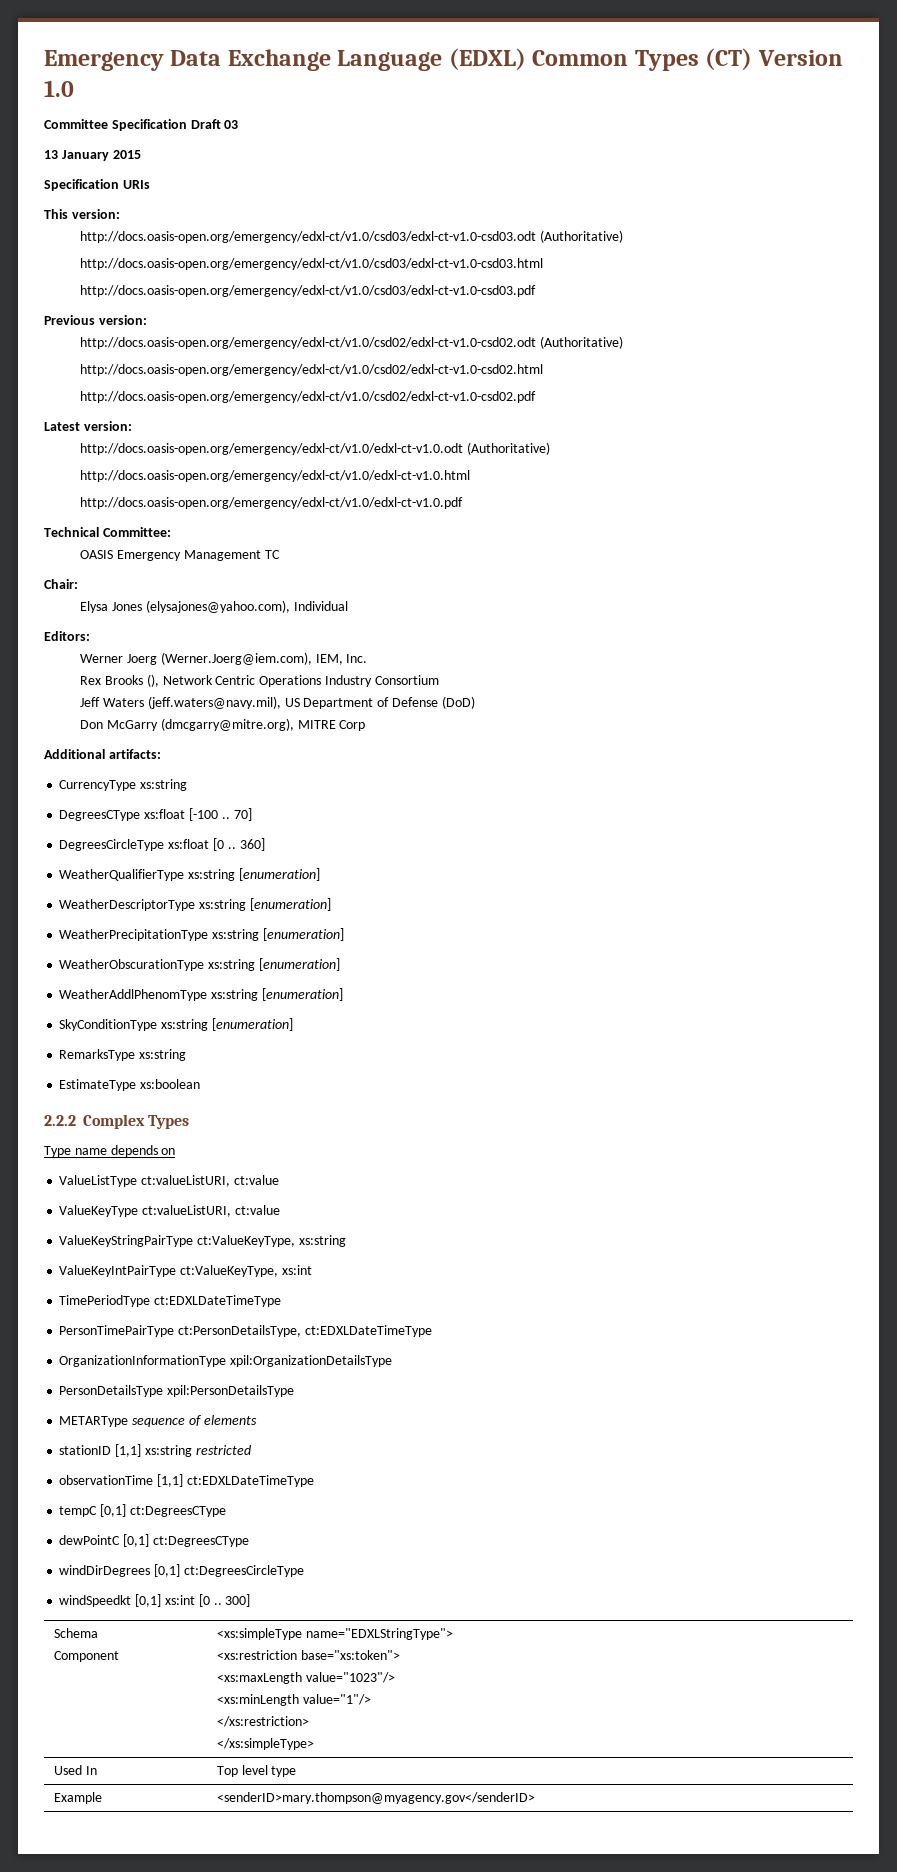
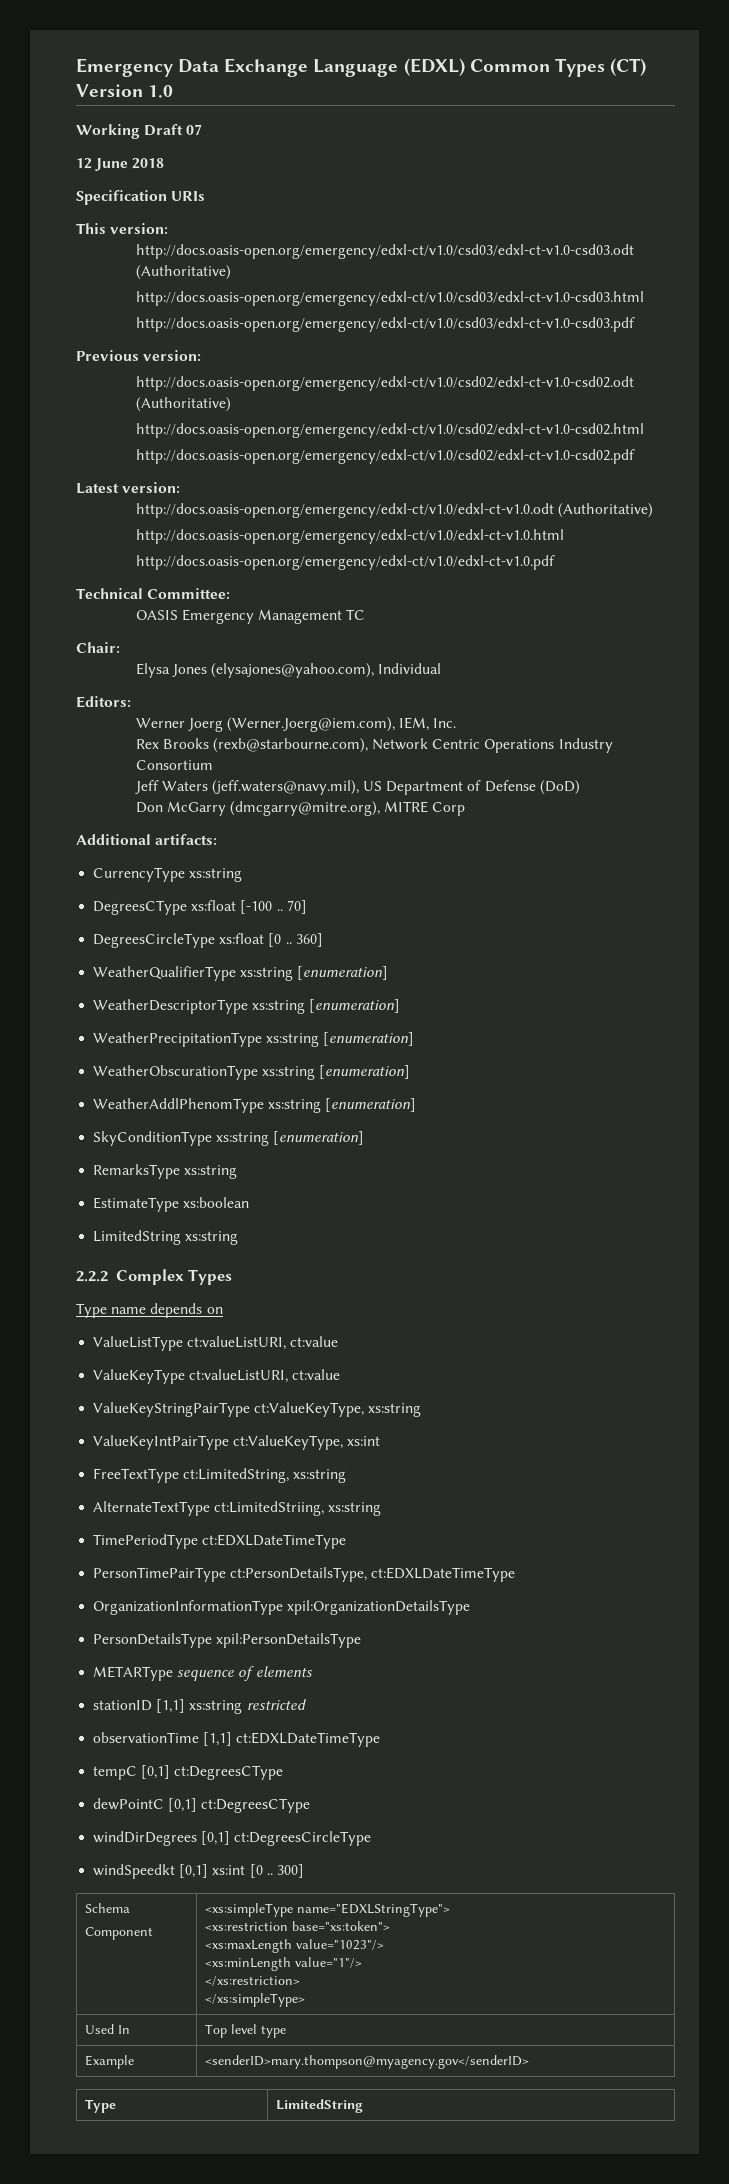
[44,119,239,131] [44,150,141,161] Committee Specification Draft 03 // 13 January 2015 -> [76,124,203,139] [76,158,165,171] Working Draft 07 // 12 June 2018
[146,674,159,687] (), -> [212,738,368,753] (rexb@starbourne.com),
(201, 1084) none -> [93,1230,239,1245] // LimitedString xs:string
(312, 1270) none -> [93,1468,347,1483] [93,1501,382,1516] // FreeTextType ct:LimitedString, xs:string // AlternateTextType ct:LimitedStriing, xs:string
(535, 1798) none -> [84,2099,116,2113] [275,2099,363,2113] // Type | LimitedString

